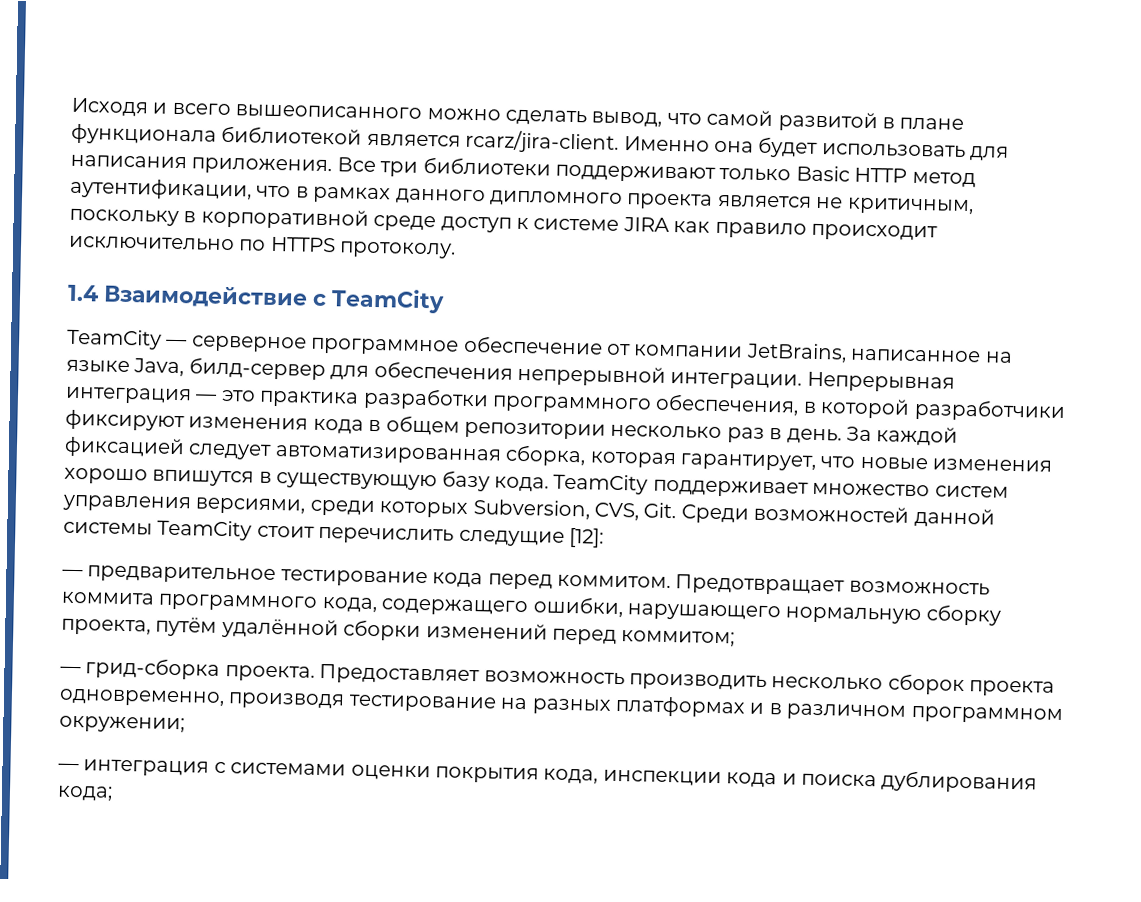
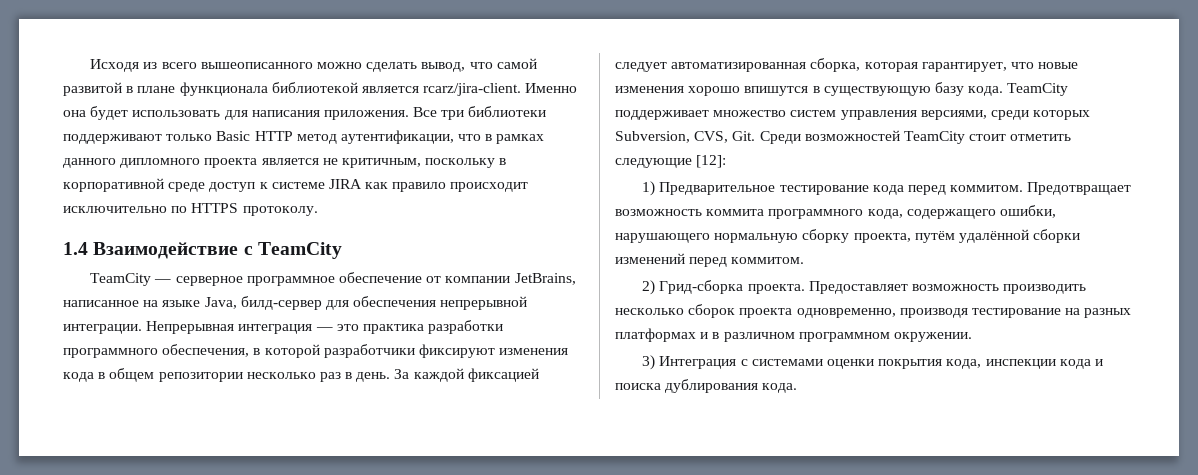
[152,102,168,114] и -> [143,62,158,69] из
[913,507,995,528] [63,519,565,547] данной системы TeamCity стоит перечислить следущие -> [903,131,1072,144] [615,158,692,168] TeamCity стоит отметить следующие
[62,565,277,585] — предварительное -> [642,181,776,196] 1) Предварительное
[621,630,736,647] [60,657,221,680] коммитом; // — грид-сборка -> [731,257,805,264] [642,280,744,295] коммитом. // 2) Грид-сборка
[59,715,185,734] [58,759,210,777] окружении; // — интеграция -> [893,332,972,342] [642,355,737,370] окружении. // 3) Интеграция
[57,785,113,801] кода; -> [762,383,798,393] кода.

